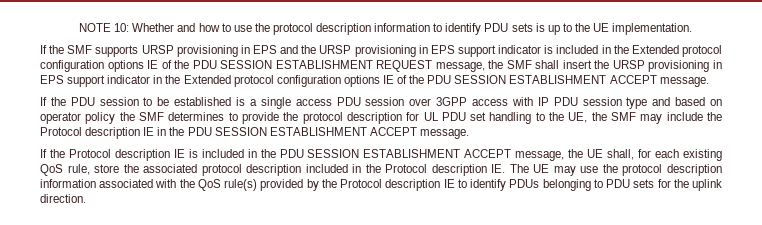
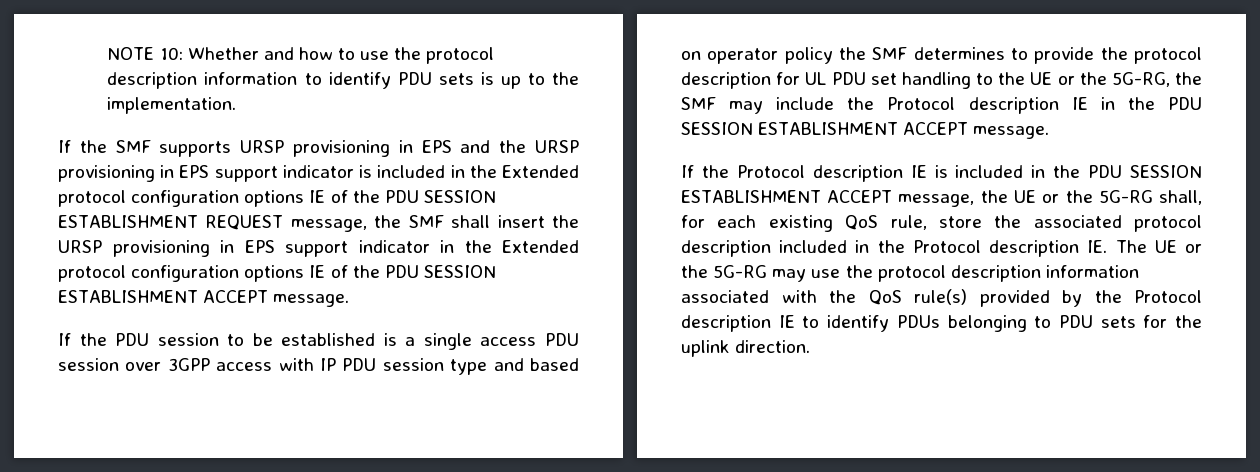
[593,23,610,32] UE -> (580, 78) none
[568,112,588,123] UE, -> [1030,72,1170,87] UE or the 5G-RG,
(604, 153) none -> [1042,190,1153,203] or the 5G-RG
(550, 168) none -> [1185,244,1202,253] [681,265,768,278] or the 5G-RG

